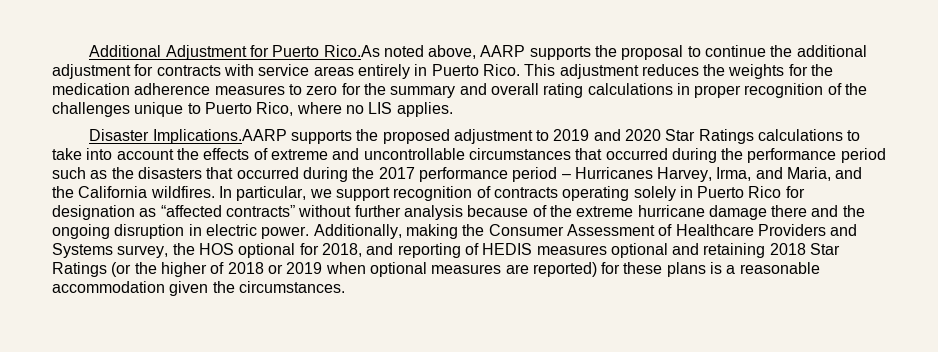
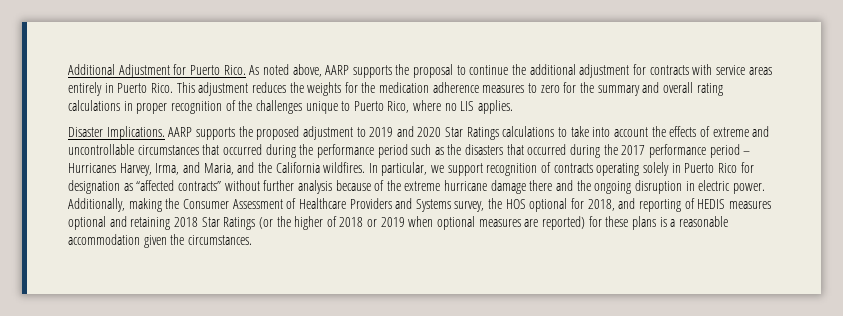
[323,45,380,57] Rico.As -> [223,65,260,75] Rico. As
[152,129,287,144] Implications.AARP -> [106,126,193,140] Implications. AARP

